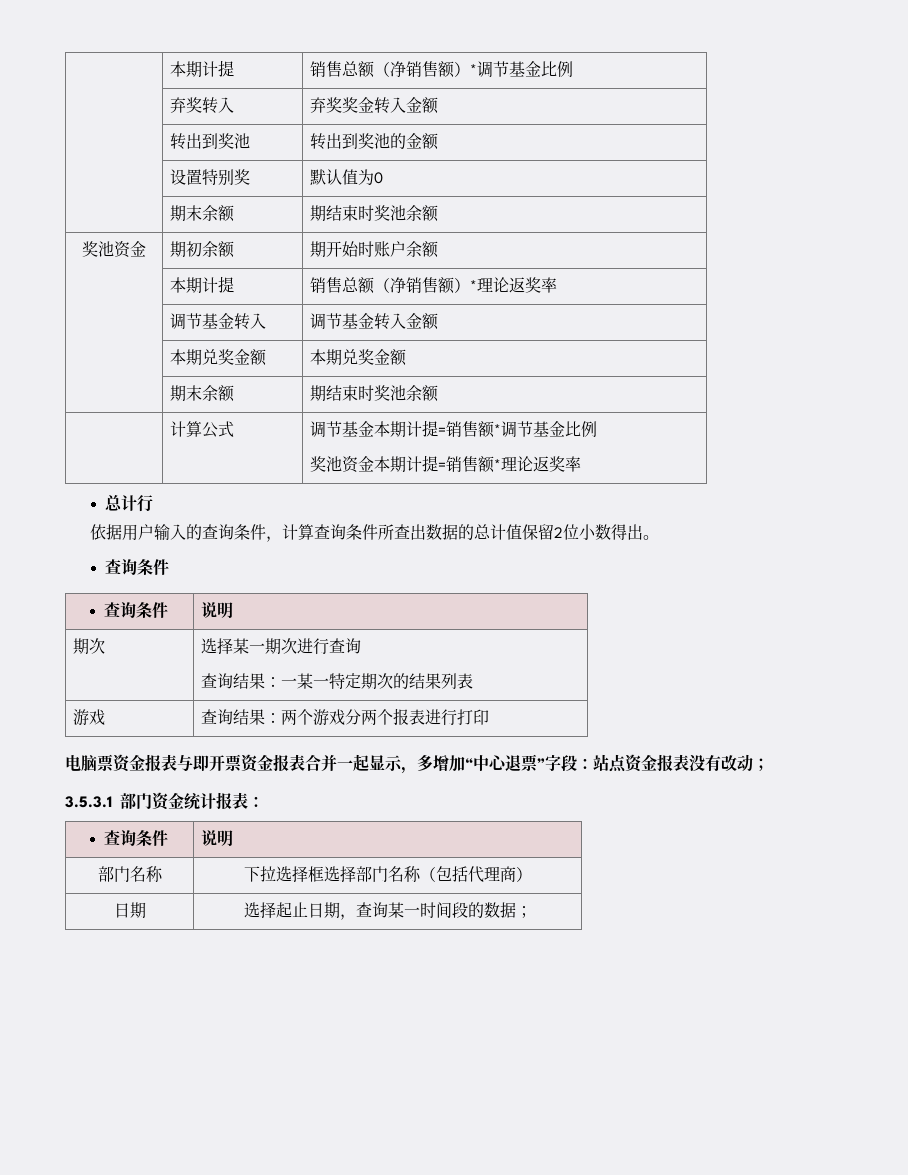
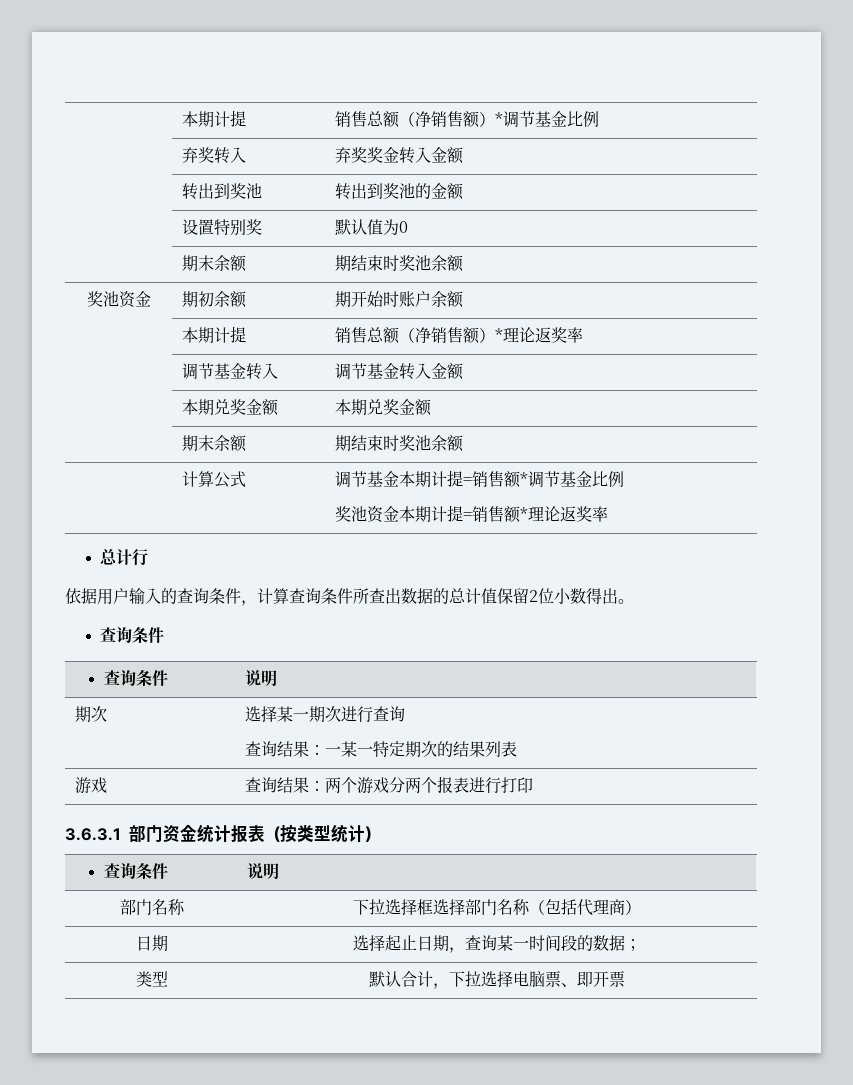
[65,754,769,774] [65,796,112,808] 电脑票资金报表与即开票资金报表合并一起显示，多增加“中心退票”字段：站点资金报表没有改动； // 3.5.3.1 -> [65,828,121,841] 3.6.3.1
[248,796,264,807] ： -> [265,824,380,843] （按类型统计）
(532, 912) none -> [135,971,168,987] [369,971,626,989] // 类型 | 默认合计，下拉选择电脑票、即开票

